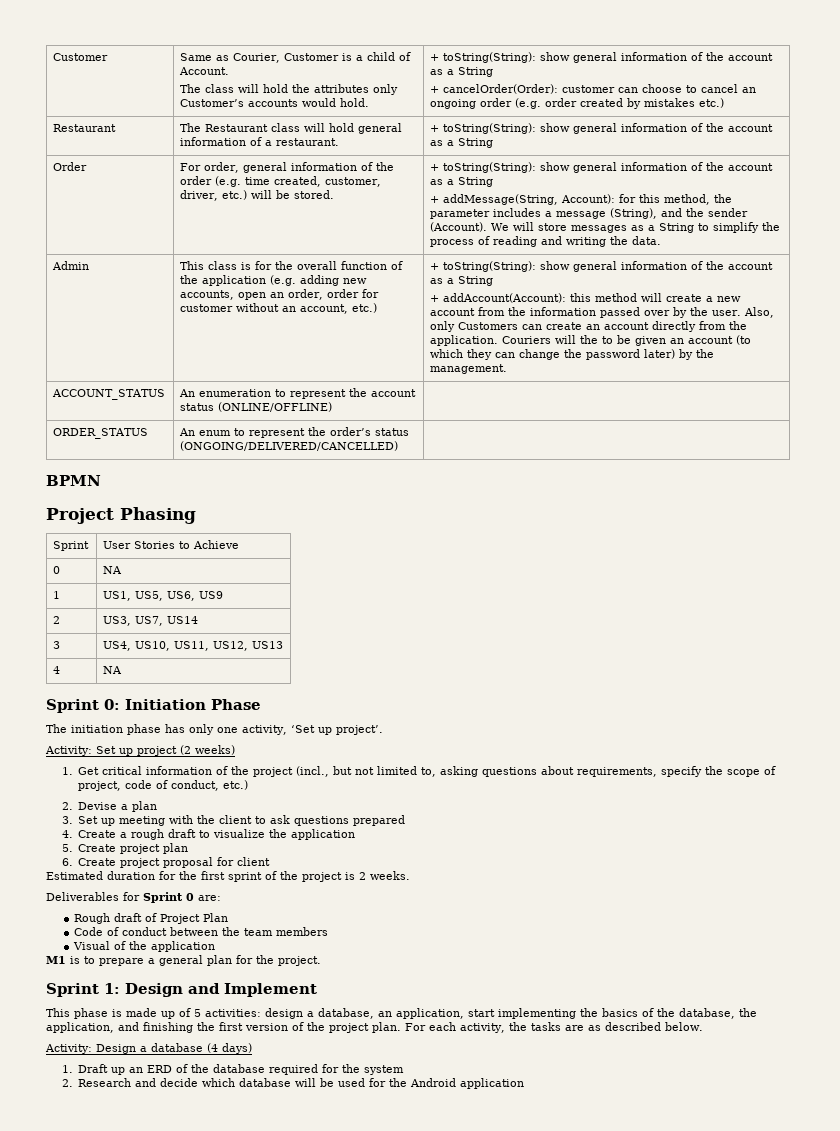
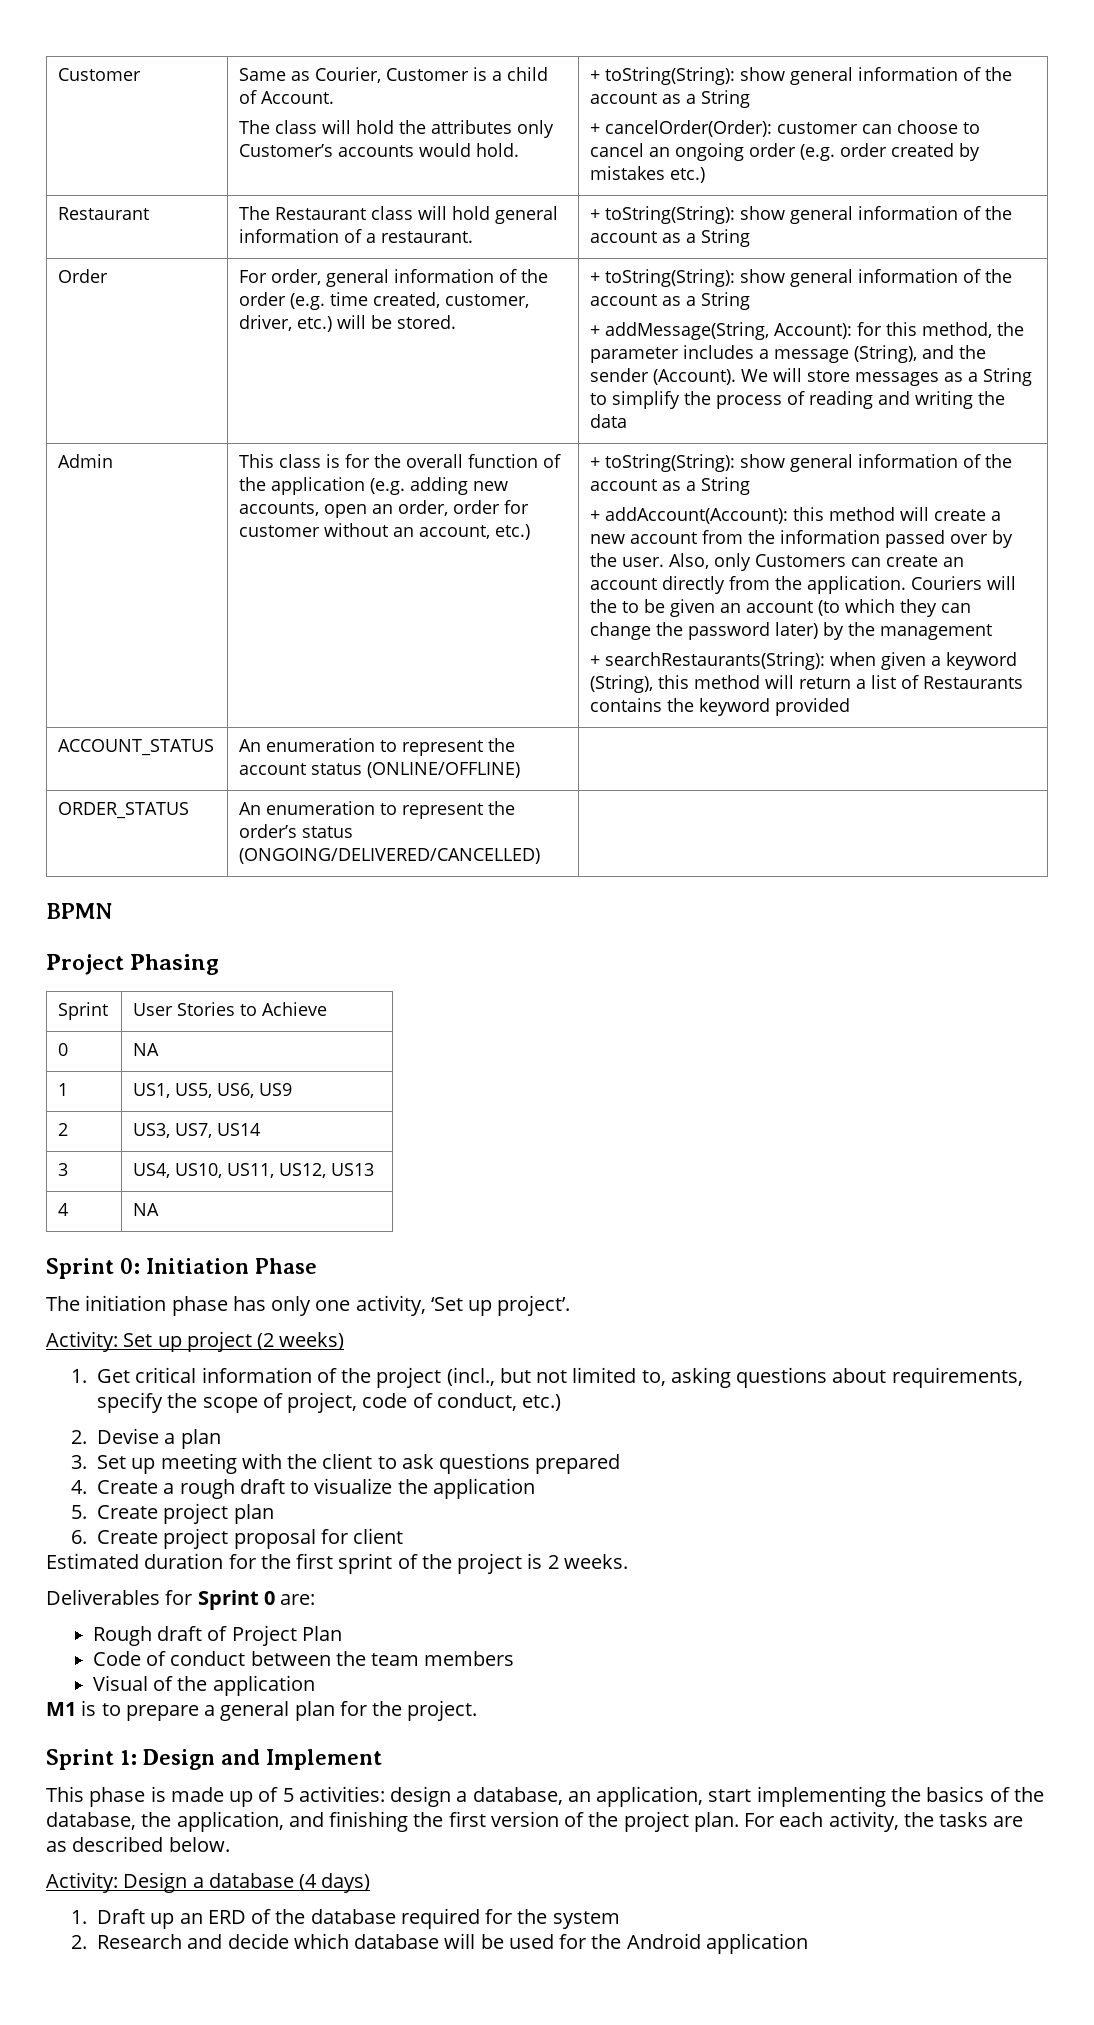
[632,236,662,245] data. -> [590,414,628,428] data
[430,364,508,374] management. -> [880,624,993,640] [590,652,1018,670] [590,675,1024,693] [590,698,851,716] management // + searchRestaurants(String): when given a keyword (String), this method will return a list of Restaurants contains the keyword provided
[199,430,232,436] enum -> [266,801,376,815] enumeration

